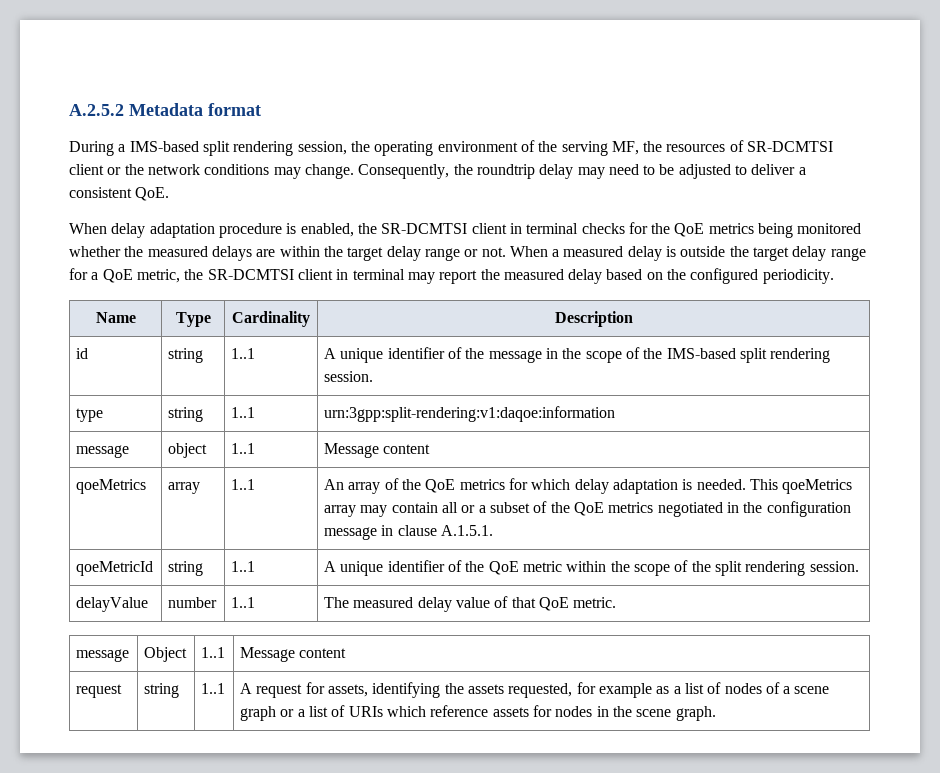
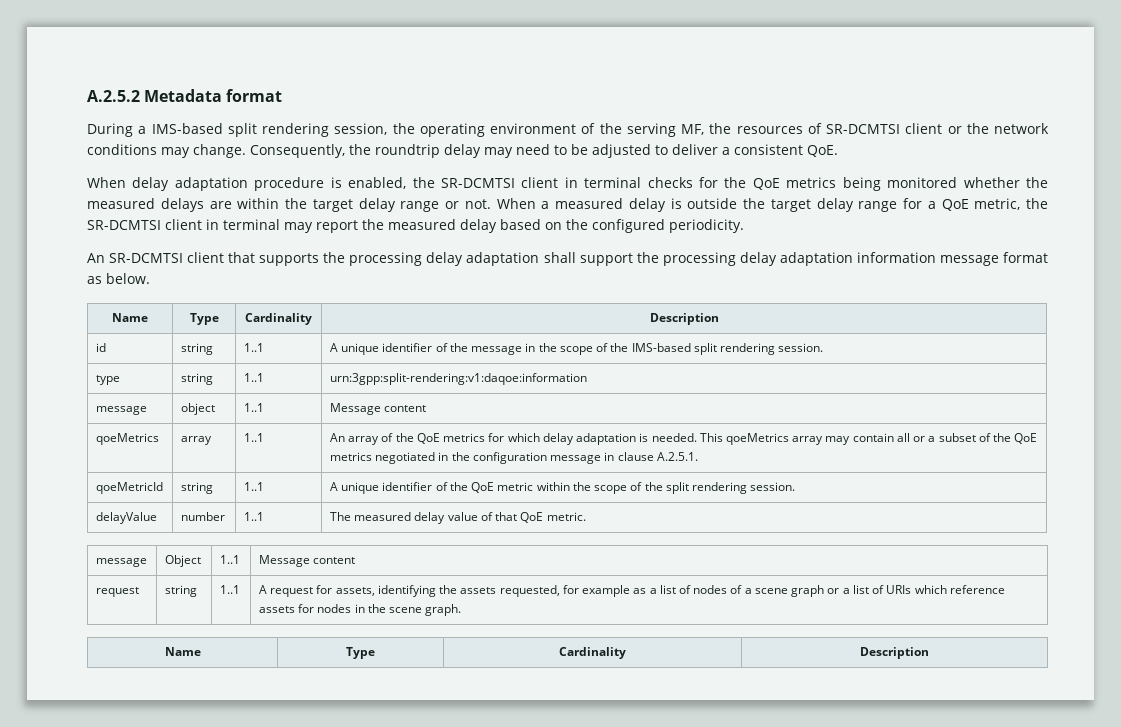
(834, 276) none -> [87,252,1048,266] [87,273,150,284] // An SR-DCMTSI client that supports the processing delay adaptation shall support the processing delay adaptation information message format as below.
[441,525,494,536] A.1.5.1. -> [656,452,698,461] A.2.5.1.
(716, 713) none -> [164,647,201,656] [346,647,375,659] [559,647,626,659] [860,647,929,659] // Name | Type | Cardinality | Description

